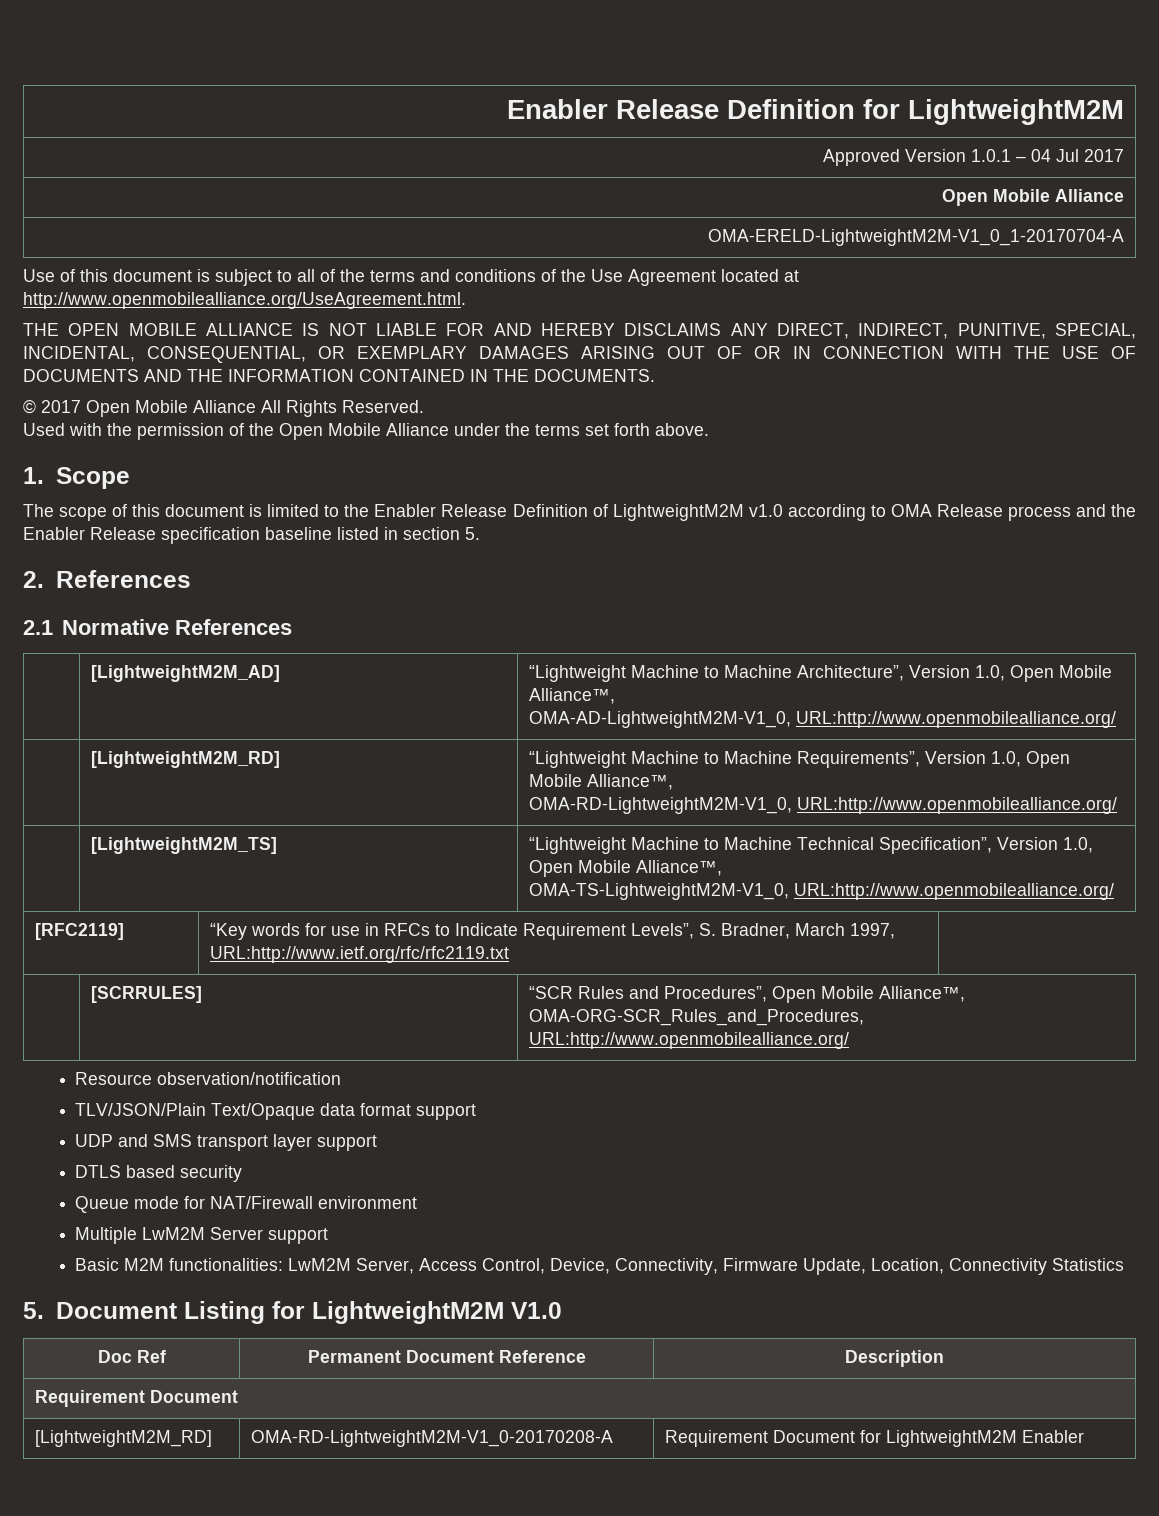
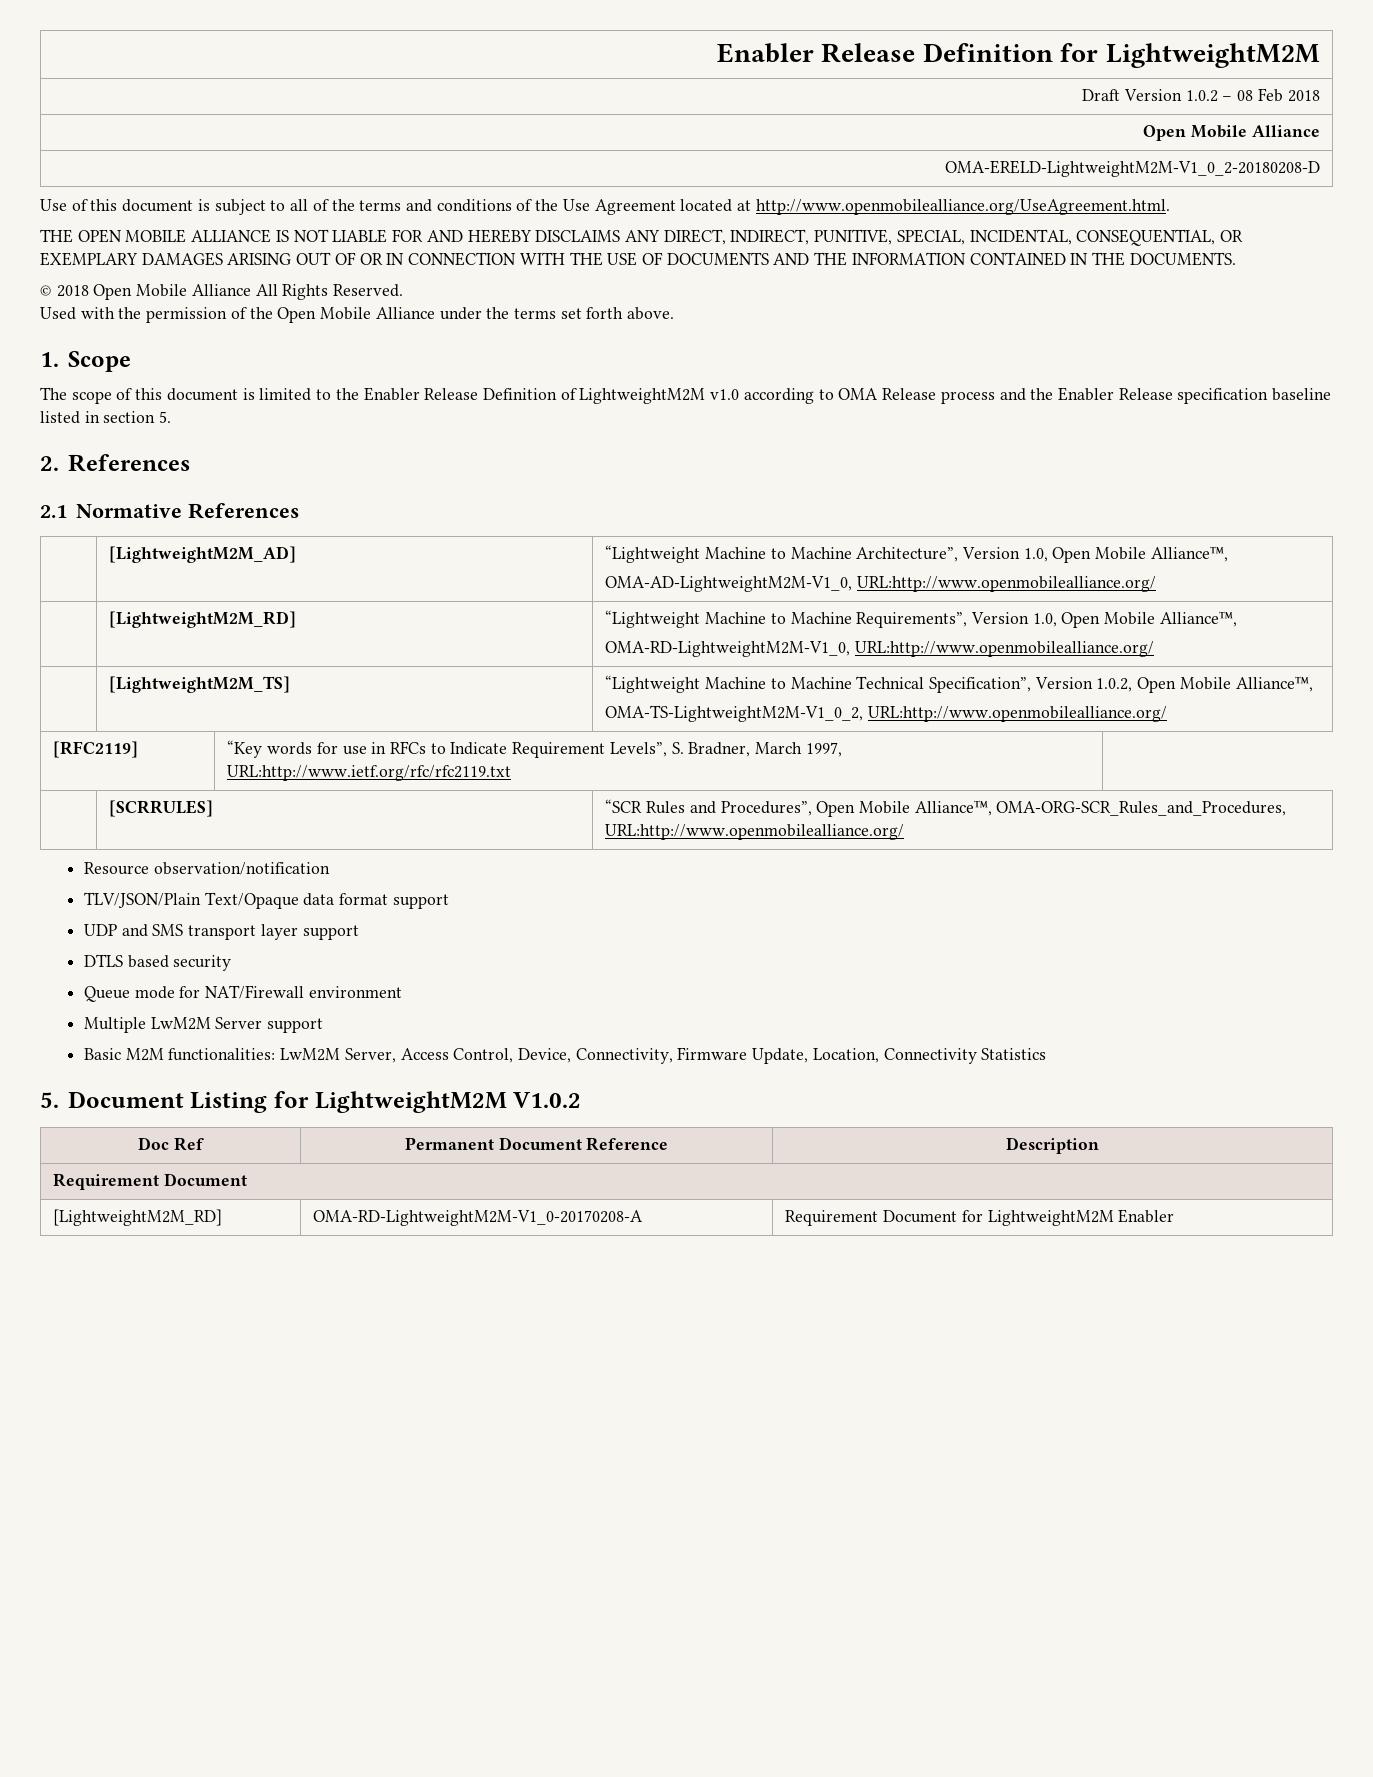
[823,149,1125,166] Approved Version 1.0.1 – 04 Jul 2017 -> [1082,88,1320,102] Draft Version 1.0.2 – 08 Feb 2018
[708,229,1125,246] OMA-ERELD-LightweightM2M-V1_0_1-20170704-A -> [944,160,1320,177] OMA-ERELD-LightweightM2M-V1_0_2-20180208-D
[41,400,81,413] 2017 -> [56,285,89,297] 2018
[1062,837,1093,853] [528,860,722,877] [528,883,789,900] 1.0, Open Mobile Alliance™, // OMA-TS-LightweightM2M-V1_0, -> [1096,676,1313,693] [605,705,864,722] 1.0.2, Open Mobile Alliance™, // OMA-TS-LightweightM2M-V1_0_2,
[511,1302,563,1319] V1.0 -> [513,1092,582,1108] V1.0.2

